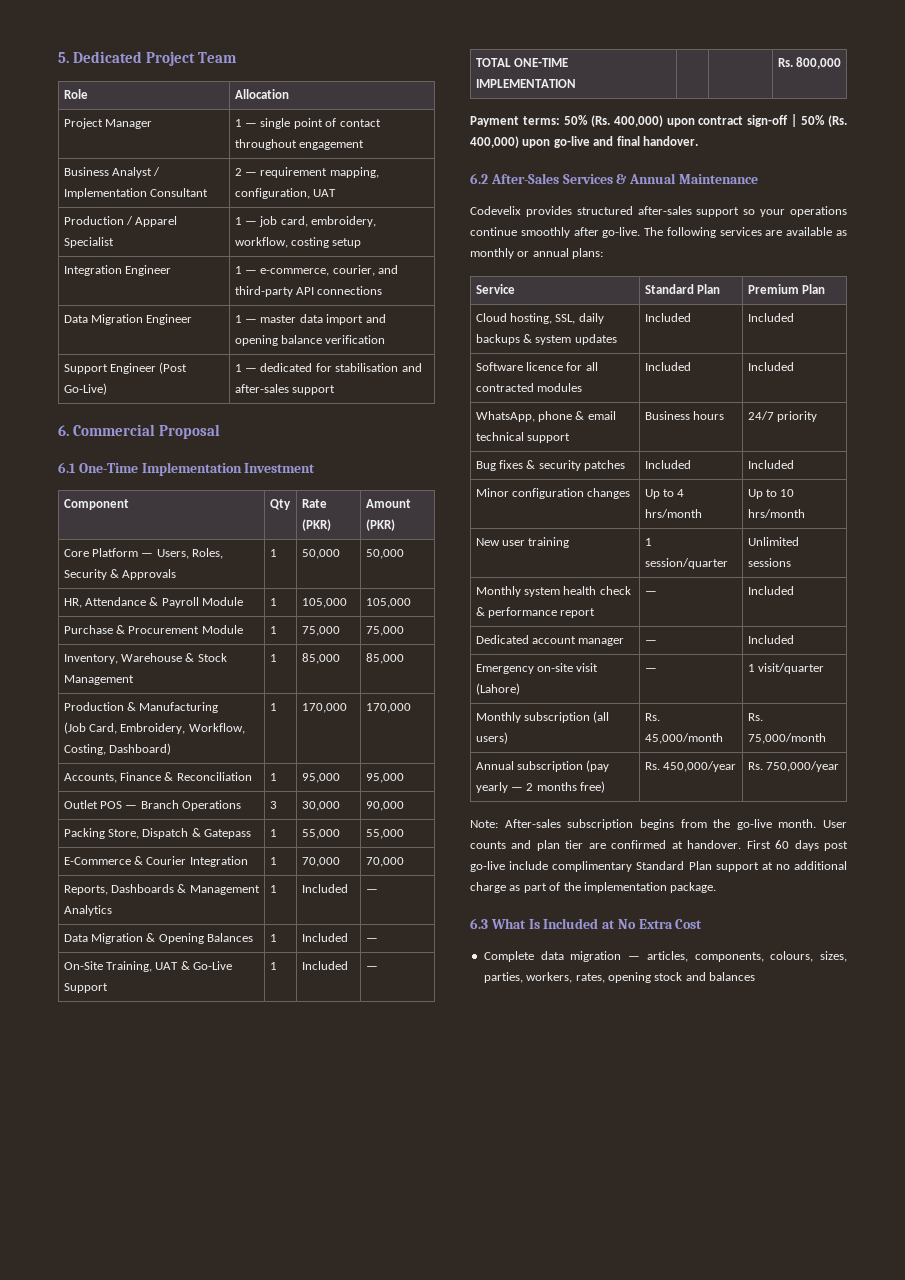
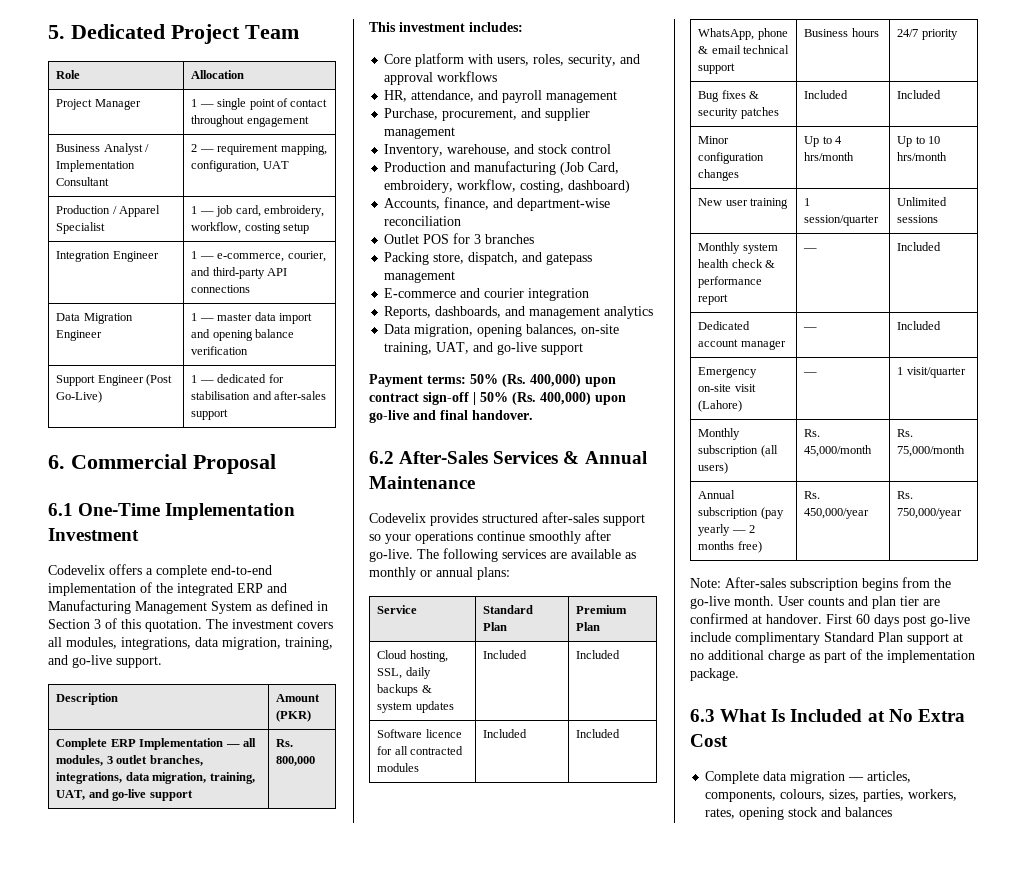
[63,499,129,510] [269,499,291,510] [301,499,327,508] [301,519,331,531] [365,499,411,508] [365,519,395,531] [63,548,224,559] [63,569,177,580] [269,549,277,557] [301,549,340,559] [365,549,404,559] [63,597,244,608] [269,598,277,606] [301,598,347,608] [365,598,411,608] [63,625,243,634] [269,626,277,634] [301,626,340,636] [365,626,404,636] [63,653,227,664] [63,675,134,685] [269,654,277,662] [301,653,340,664] [365,653,404,664] [63,702,219,713] [63,722,245,734] [63,743,172,755] [269,703,277,711] [301,703,347,713] [365,703,411,713] [63,772,252,783] [269,773,277,781] [301,773,340,783] [365,773,404,783] [63,800,242,811] [269,801,277,809] [301,801,340,811] [365,801,404,811] [63,828,252,839] [269,829,277,837] [301,829,340,839] [365,829,404,839] [63,856,248,867] [269,857,277,865] [301,857,340,867] [365,857,404,867] [63,884,260,895] [63,905,112,916] [269,885,277,893] [301,884,348,893] [365,889,378,893] [63,933,254,944] [269,934,277,942] [301,933,348,942] [365,938,378,942] [63,961,233,972] [63,983,108,993] [269,962,277,970] [301,961,348,970] [365,966,378,970] [475,58,569,67] [475,79,576,88] [777,57,842,69] // Component | Qty | Rate (PKR) | Amount (PKR) // Core Platform — Users, Roles, Security & Approvals | 1 | 50,000 | 50,000 // HR, Attendance & Payroll Module | 1 | 105,000 | 105,000 // Purchase & Procurement Module | 1 | 75,000 | 75,000 // Inventory, Warehouse & Stock Management | 1 | 85,000 | 85,000 // Production & Manufacturing // (Job Card, Embroidery, Workflow, Costing, Dashboard) | 1 | 170,000 | 170,000 // Accounts, Finance & Reconciliation | 1 | 95,000 | 95,000 // Outlet POS — Branch Operations | 3 | 30,000 | 90,000 // Packing Store, Dispatch & Gatepass | 1 | 55,000 | 55,000 // E-Commerce & Courier Integration | 1 | 70,000 | 70,000 // Reports, Dashboards & Management Analytics | 1 | Included | — // Data Migration & Opening Balances | 1 | Included | — // On-Site Training, UAT & Go-Live Support | 1 | Included | — // TOTAL ONE-TIME IMPLEMENTATION | | | Rs. 800,000 -> [48,564,272,578] [48,582,287,596] [48,600,328,614] [48,618,333,632] [48,637,333,650] [48,655,162,668] [56,693,119,705] [276,694,321,702] [276,710,312,722] [56,738,256,750] [56,755,203,766] [56,772,255,784] [56,789,193,801] [276,739,294,747] [276,756,316,766] [369,22,523,32] [384,53,641,67] [384,71,498,85] [384,90,618,103] [384,108,591,121] [384,127,456,139] [384,144,612,157] [384,161,620,175] [384,179,631,193] [384,197,611,211] [384,216,462,226] [384,233,535,244] [384,252,593,265] [384,271,456,283] [384,288,590,301] [384,306,654,319] [384,324,620,337] [384,342,584,355] // Codevelix offers a complete end-to-end implementation of the integrated ERP and Manufacturing Management System as defined in Section 3 of this quotation. The investment covers all modules, integrations, data migration, training, and go-live support. // Description | Amount (PKR) // Complete ERP Implementation — all modules, 3 outlet branches, integrations, data migration, training, UAT, and go-live support | Rs. 800,000 // This investment includes: // Core platform with users, roles, security, and approval workflows // HR, attendance, and payroll management // Purchase, procurement, and supplier management // Inventory, warehouse, and stock control // Production and manufacturing (Job Card, embroidery, workflow, costing, dashboard) // Accounts, finance, and department-wise reconciliation // Outlet POS for 3 branches // Packing store, dispatch, and gatepass management // E-commerce and courier integration // Reports, dashboards, and management analytics // Data migration, opening balances, on-site training, UAT, and go-live support

